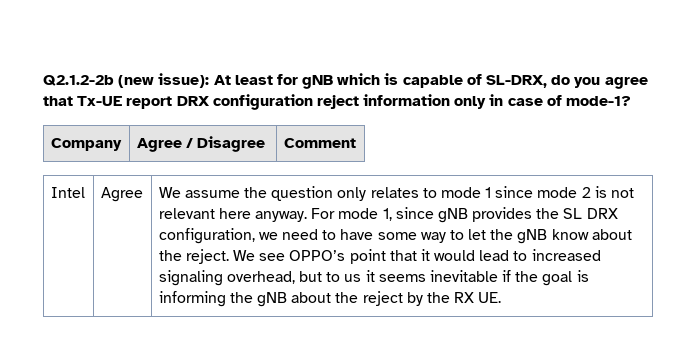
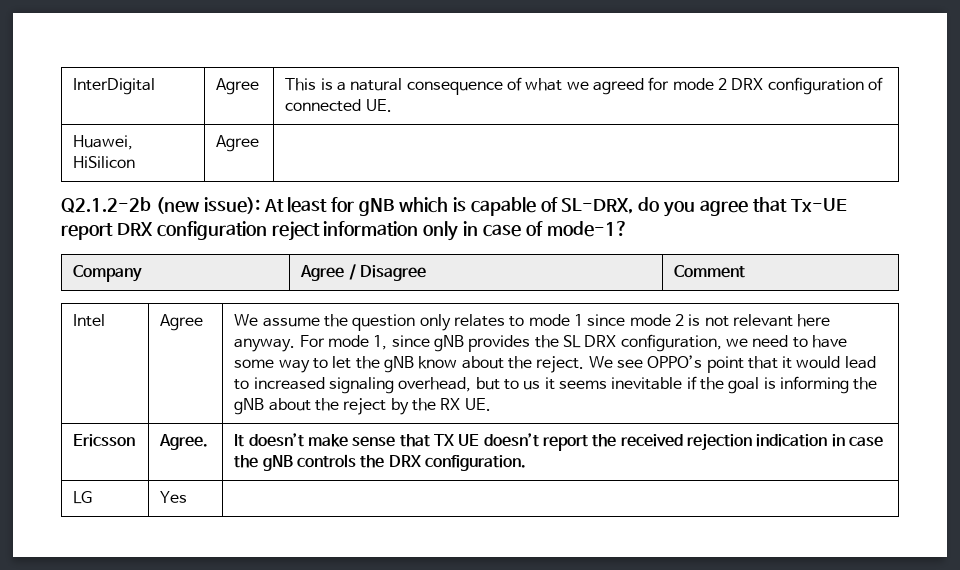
(43, 80) none -> [73,78,156,95] [216,78,260,95] [285,77,883,95] [285,99,392,112] [73,135,134,150] [73,156,136,168] [216,135,260,152] InterDigital | Agree | This is a natural consequence of what we agreed for mode 2 DRX configuration of connected UE. // Huawei, HiSilicon | Agree | //
(502, 297) none -> [73,434,136,447] [159,434,209,450] [234,433,883,451] [234,454,526,471] [73,491,93,504] [160,491,188,503] // Ericsson | Agree. | It doesn’t make sense that TX UE doesn’t report the received rejection indication in case the gNB controls the DRX configuration. // LG | Yes |

